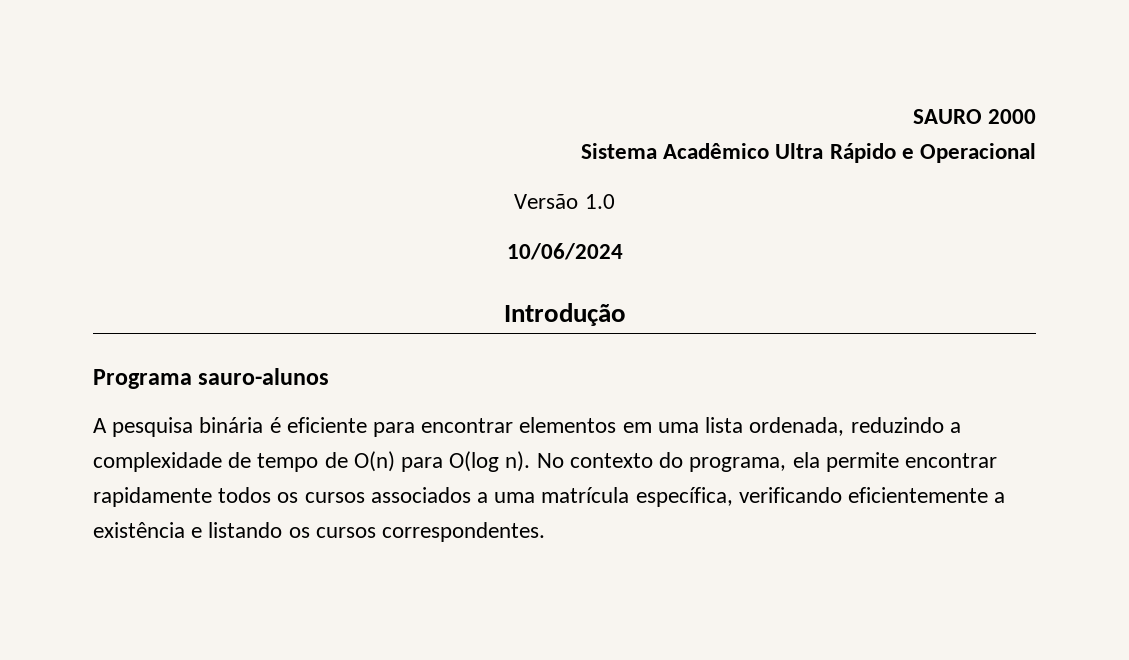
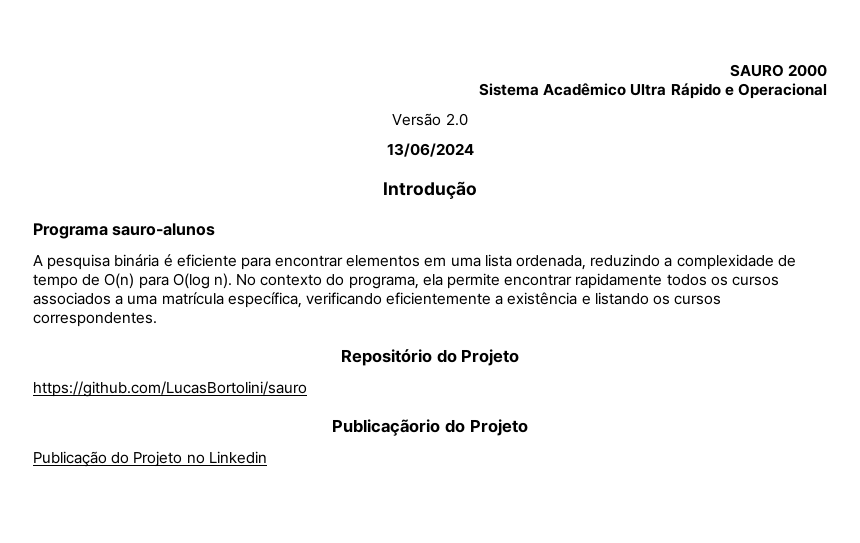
[584,194,615,209] [506,243,623,260] 1.0 // 10/06/2024 -> [445,113,468,126] [386,143,474,157] 2.0 // 13/06/2024
(546, 532) none -> [340,349,520,366] [33,381,307,397] [332,419,528,436] [33,451,267,467] // Repositório do Projeto // https://github.com/LucasBortolini/sauro // Publicaçãorio do Projeto // Publicação do Projeto no Linkedin

